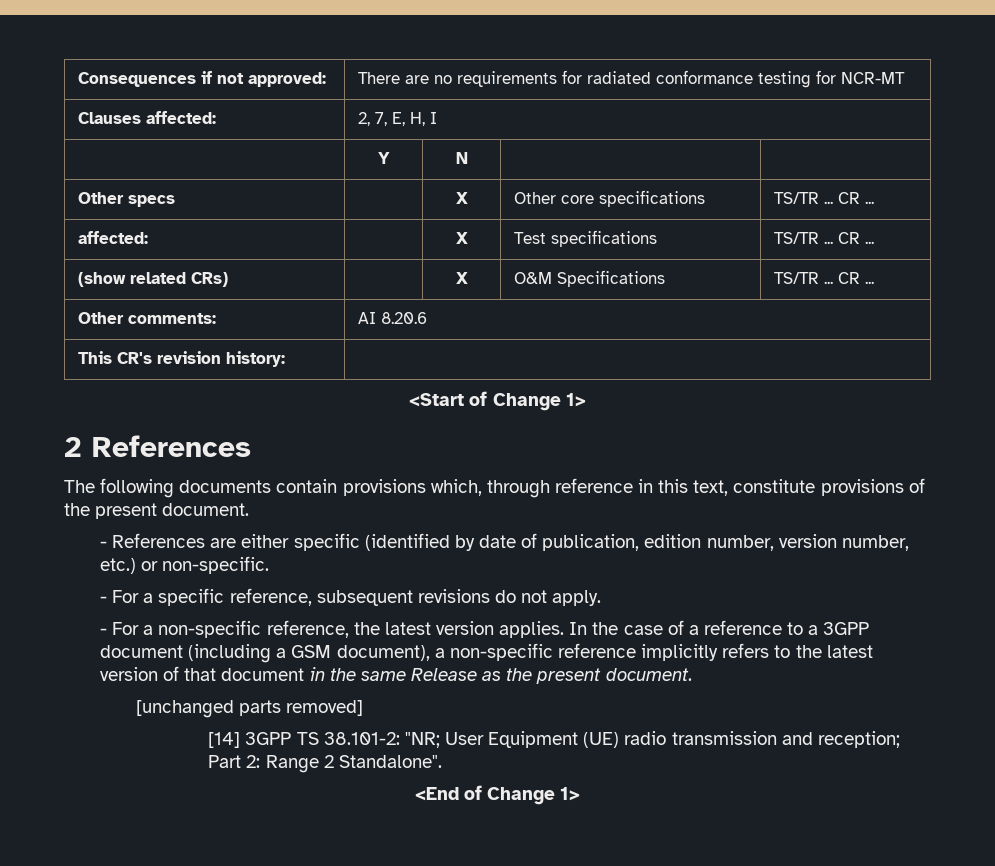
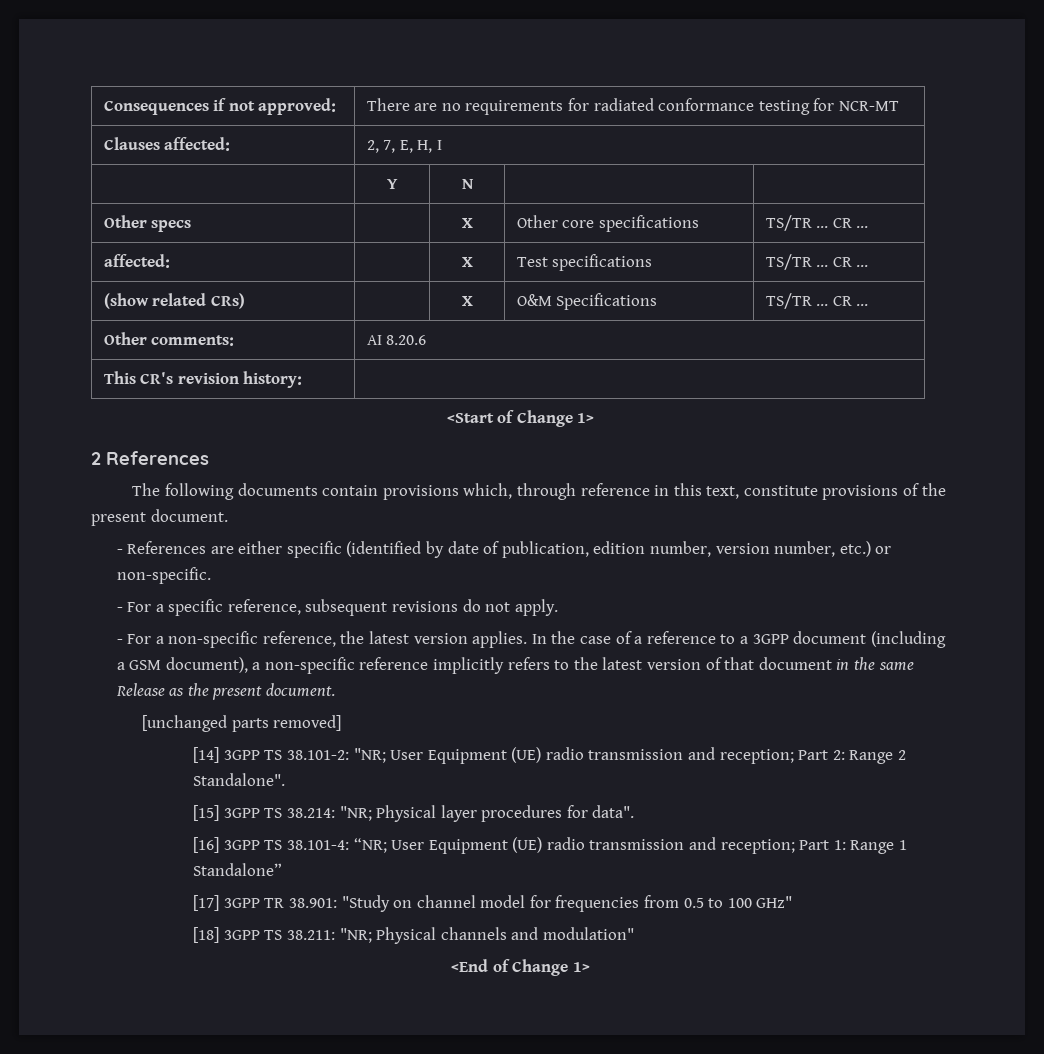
(442, 761) none -> [193,805,635,822] [193,837,908,854] [193,863,283,876] [193,895,793,912] [193,927,634,944] // [15] 3GPP TS 38.214: "NR; Physical layer procedures for data". // [16] 3GPP TS 38.101-4: “NR; User Equipment (UE) radio transmission and reception; Part 1: Range 1 Standalone” // [17] 3GPP TR 38.901: "Study on channel model for frequencies from 0.5 to 100 GHz" // [18] 3GPP TS 38.211: "NR; Physical channels and modulation"

